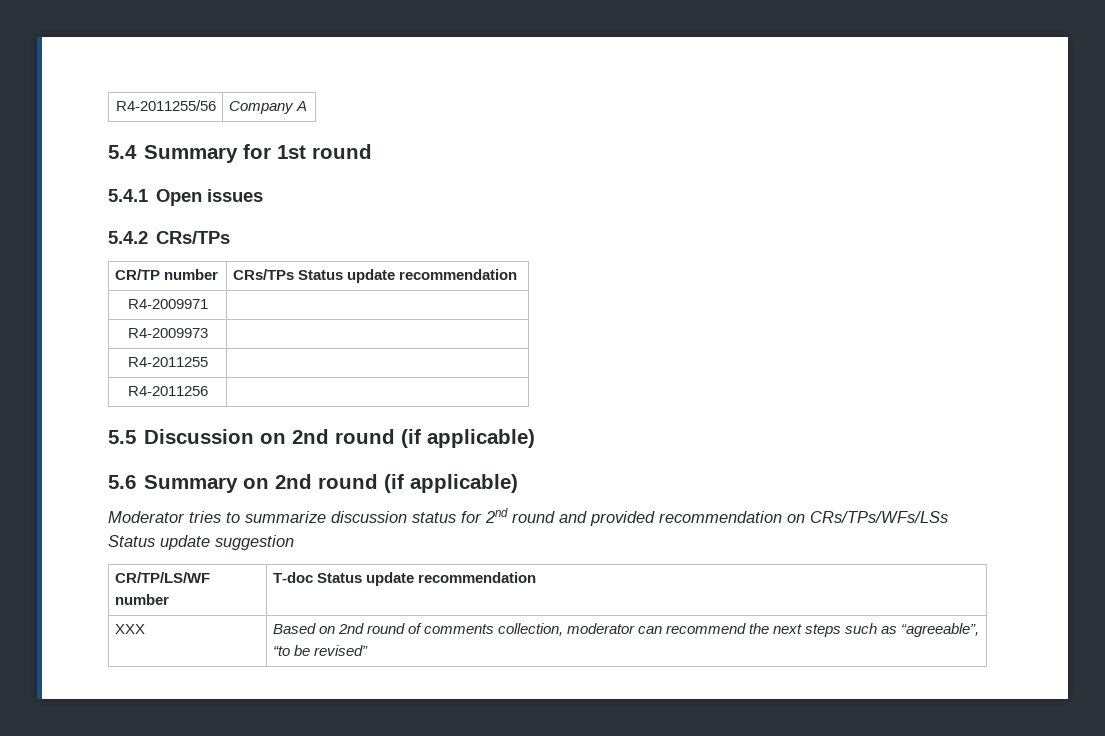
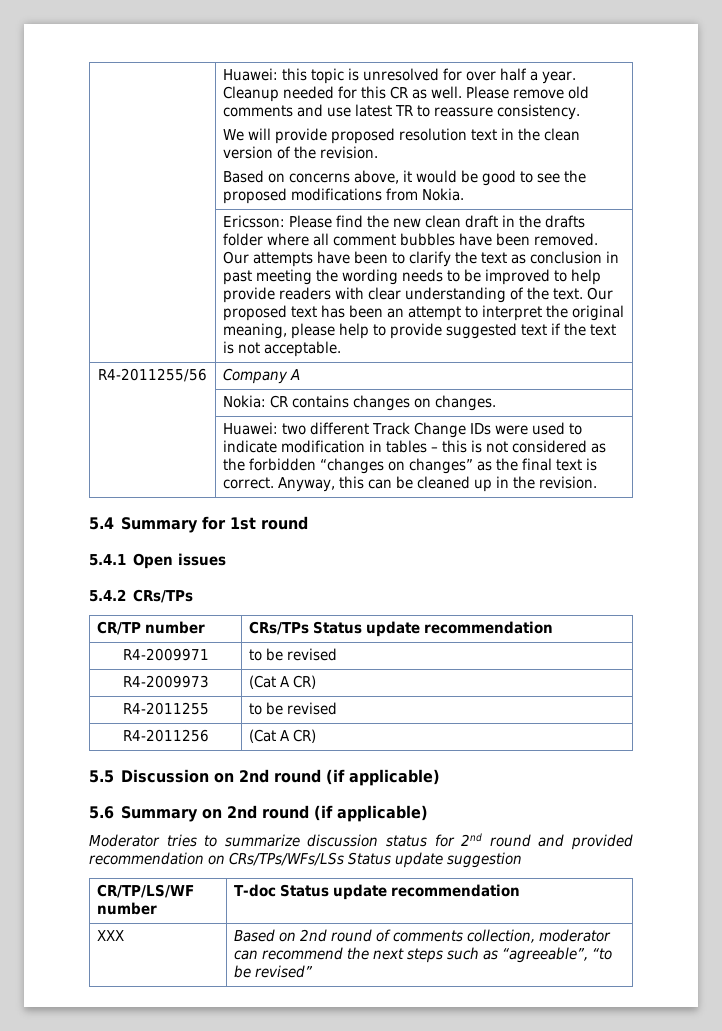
[115,100,216,111] [228,101,307,114] R4-2011255/56 | Company A -> [223,68,577,84] [223,86,590,102] [223,104,581,120] [223,128,581,144] [223,146,379,159] [223,170,587,186] [223,188,465,204] [223,215,586,228] [223,233,599,246] [223,251,620,267] [223,269,602,285] [223,287,614,303] [223,305,625,321] [223,323,617,339] [223,341,342,357] [98,368,207,382] [223,368,301,384] [223,395,497,411] [223,422,583,438] [223,440,607,453] [223,458,598,474] [223,476,598,492] | Huawei: this topic is unresolved for over half a year. Cleanup needed for this CR as well. Please remove old comments and use latest TR to reassure consistency. // We will provide proposed resolution text in the clean version of the revision. // Based on concerns above, it would be good to see the proposed modifications from Nokia. // | Ericsson: Please find the new clean draft in the drafts folder where all comment bubbles have been removed. Our attempts have been to clarify the text as conclusion in past meeting the wording needs to be improved to help provide readers with clear understanding of the text. Our proposed text has been an attempt to interpret the original meaning, please help to provide suggested text if the text is not acceptable. // R4-2011255/56 | Company A // | Nokia: CR contains changes on changes. // | Huawei: two different Track Change IDs were used to indicate modification in tables – this is not considered as the forbidden “changes on changes” as the final text is correct. Anyway, this can be cleaned up in the revision.
[127,328,208,338] [127,357,208,367] [127,386,208,396] // R4-2009973 | // R4-2011255 | // R4-2011256 | -> [249,648,338,661] [122,675,209,688] [249,675,317,689] [122,702,209,715] [249,702,338,715] [122,729,209,742] [249,729,317,743] to be revised // R4-2009973 | (Cat A CR) // R4-2011255 | to be revised // R4-2011256 | (Cat A CR)

